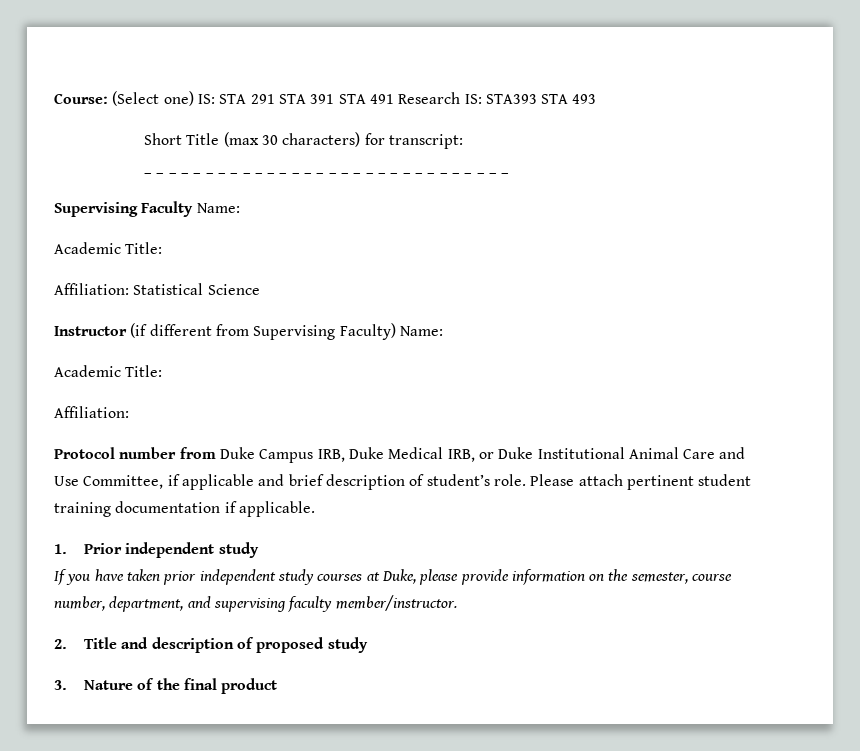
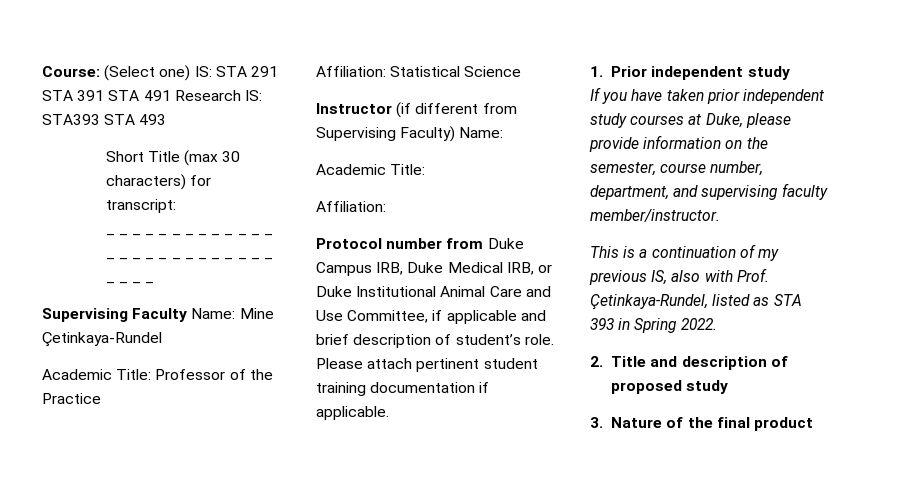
[54,242,163,254] // Academic Title: -> [239,308,274,319] [42,332,162,347] [42,369,273,380] [42,393,101,404] Mine Çetinkaya-Rundel // Academic Title: Professor of the Practice
(457, 603) none -> [590,244,779,261] [589,268,769,285] [590,294,802,310] [590,318,717,333] // This is a continuation of my previous IS, also with Prof. Çetinkaya-Rundel, listed as STA 393 in Spring 2022.

